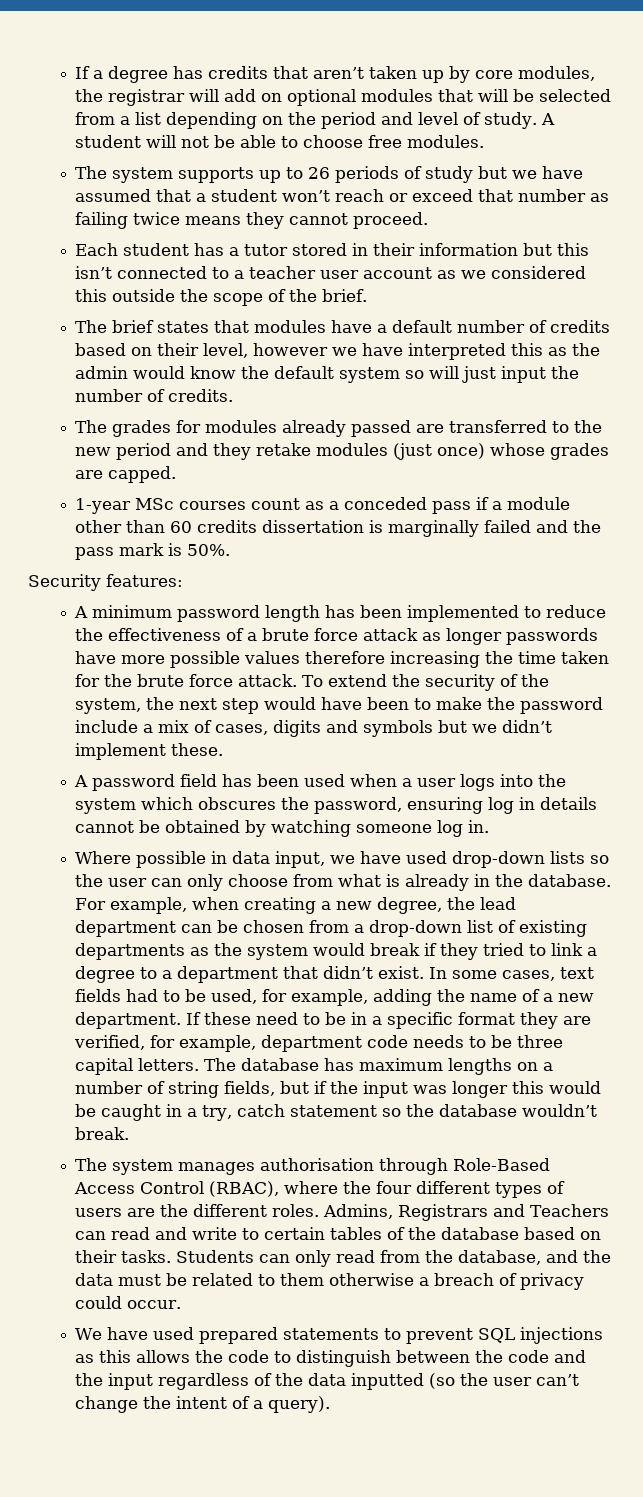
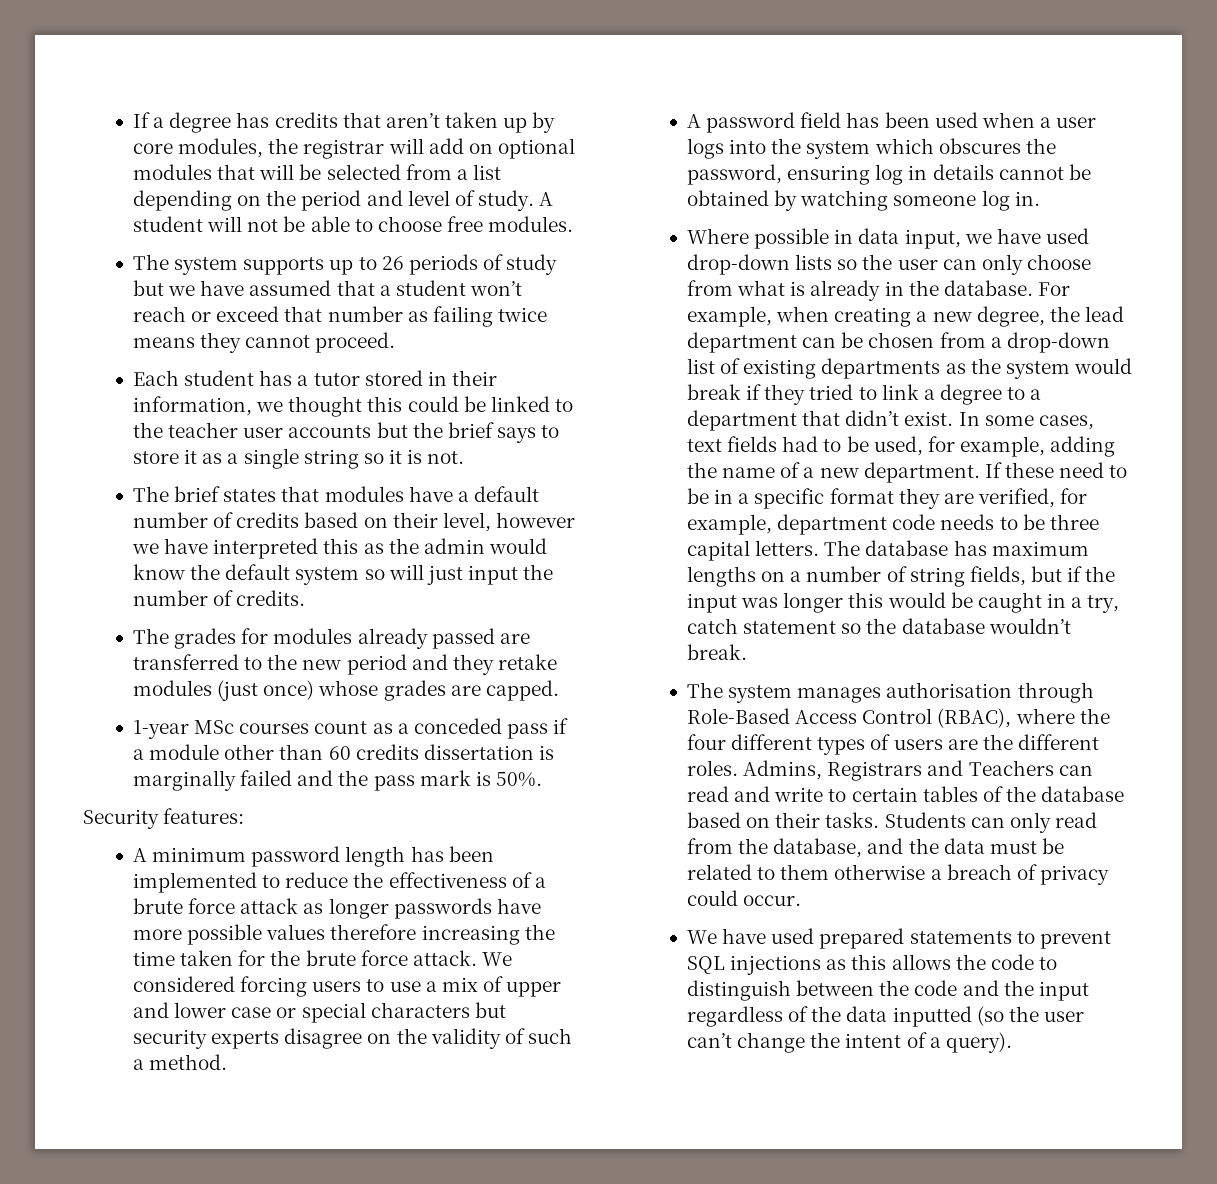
[419,243,590,256] [75,266,587,279] [75,289,368,306] information but this isn’t connected to a teacher user account as we considered this outside the scope of the brief. -> [133,396,574,417] [133,422,560,443] [133,448,465,469] information, we thought this could be linked to the teacher user accounts but the brief says to store it as a single string so it is not.
[302,674,550,691] [75,697,604,714] [75,720,553,737] [75,743,224,760] To extend the security of the system, the next step would have been to make the password include a mix of cases, digits and symbols but we didn’t implement these. -> [482,952,513,966] [133,976,562,997] [133,1002,506,1023] [133,1028,573,1049] [133,1054,228,1070] We considered forcing users to use a mix of upper and lower case or special characters but security experts disagree on the validity of such a method.

